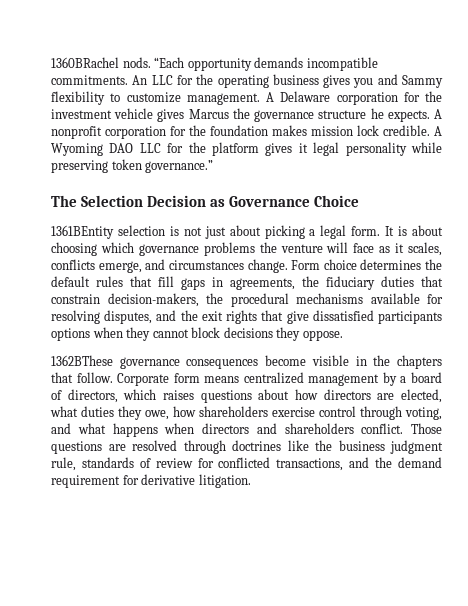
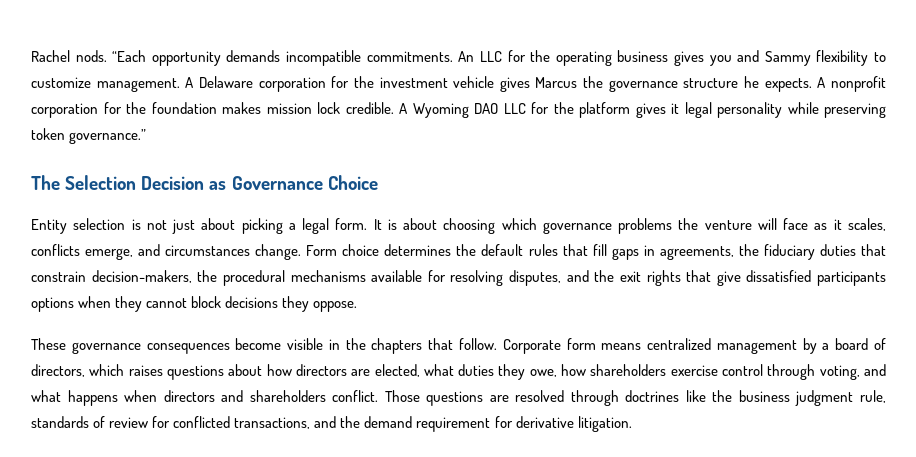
[51,57,119,68] 1360BRachel -> [31,50,70,62] Rachel
[51,225,114,239] 1361BEntity -> [31,219,67,234] Entity
[51,355,113,366] 1362BThese -> [31,338,66,350] These

